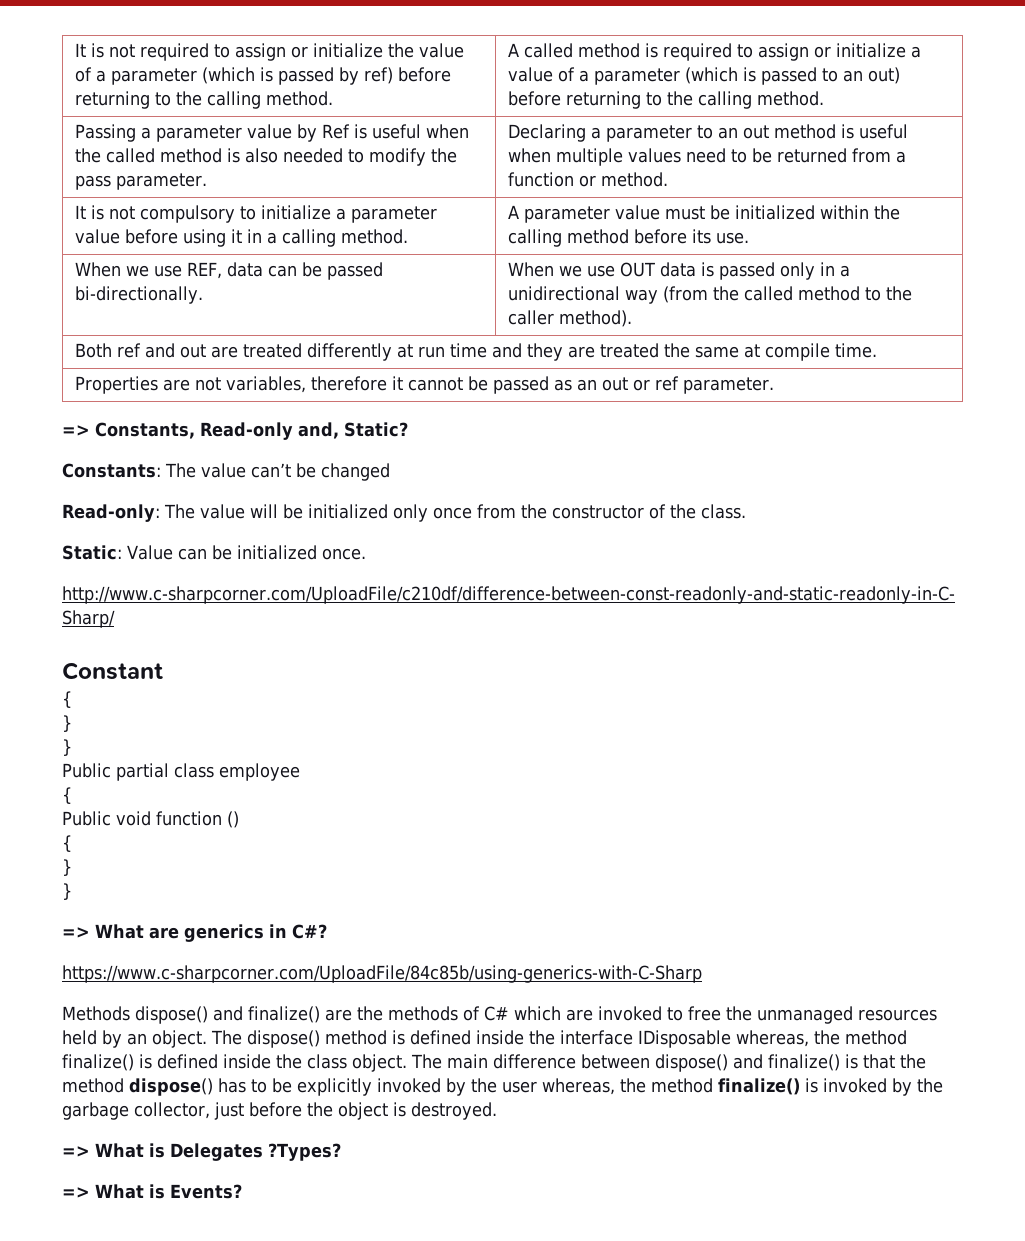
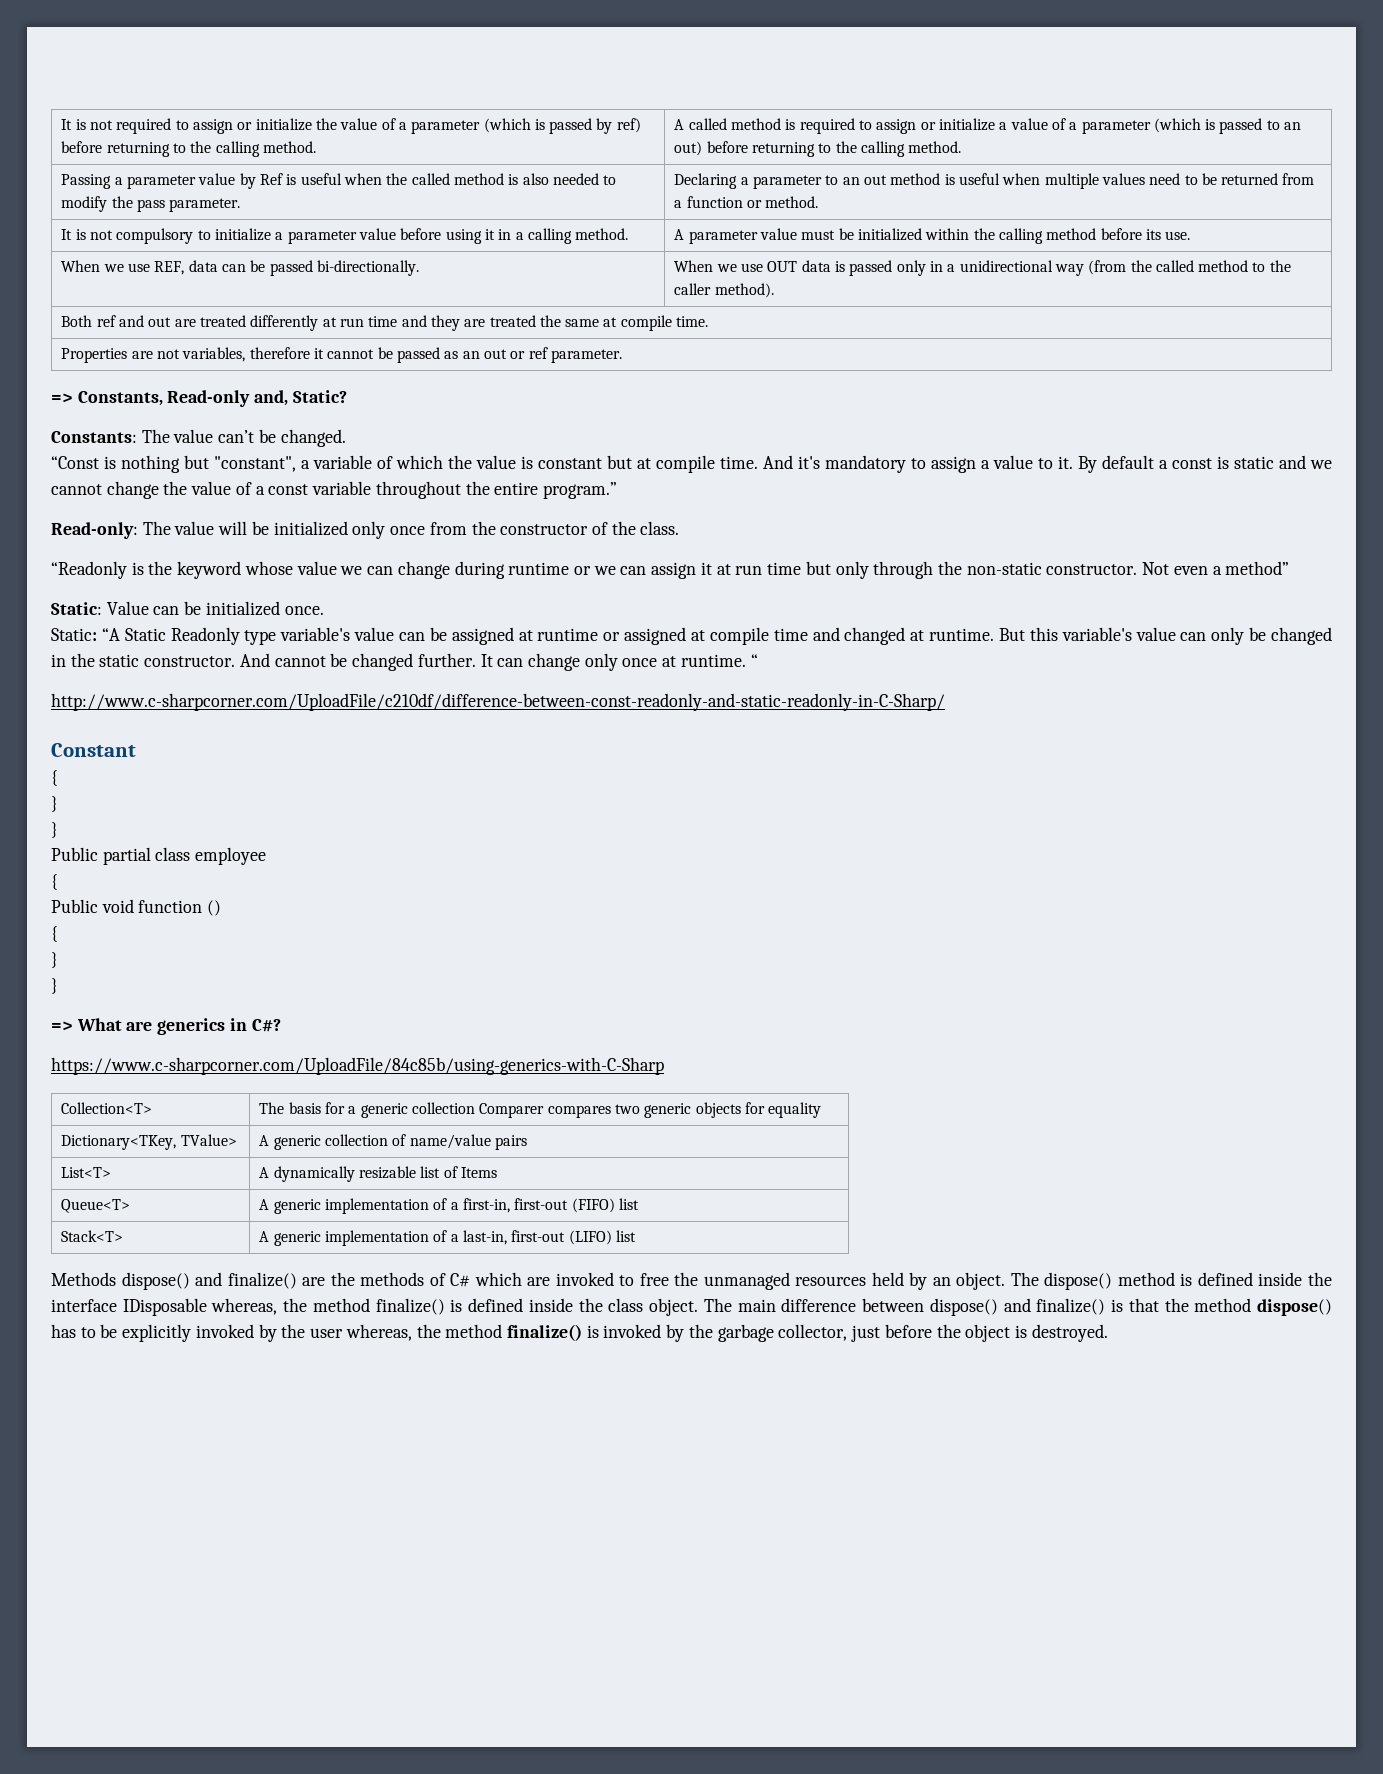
[321,463,390,481] changed -> [280,429,346,447] [51,455,1332,473] [51,481,617,499] changed. // “Const is nothing but "constant", a variable of which the value is constant but at compile time. And it's mandatory to assign a value to it. By default a const is static and we cannot change the value of a const variable throughout the entire program.”
(746, 511) none -> [51,561,1290,579] // “Readonly is the keyword whose value we can change during runtime or we can assign it at run time but only through the non-static constructor. Not even a method”
(366, 554) none -> [51,627,1333,645] [51,653,758,671] // Static: “A Static Readonly type variable's value can be assigned at runtime or assigned at compile time and changed at runtime. But this variable's value can only be changed in the static constructor. And cannot be changed further. It can change only once at runtime. “
(702, 974) none -> [61,1102,153,1114] [259,1102,822,1118] [61,1134,237,1150] [259,1134,527,1150] [61,1167,112,1178] [259,1166,497,1182] [61,1199,131,1213] [259,1198,639,1214] [61,1230,124,1242] [259,1230,636,1246] // Collection<T> | The basis for a generic collection Comparer compares two generic objects for equality // Dictionary<TKey, TValue> | A generic collection of name/value pairs // List<T> | A dynamically resizable list of Items // Queue<T> | A generic implementation of a first-in, first-out (FIFO) list // Stack<T> | A generic implementation of a last-in, first-out (LIFO) list
[62,1143,341,1161] [62,1184,242,1199] // => What is Delegates ?Types? // => What is Events? -> (1108, 1333) none

